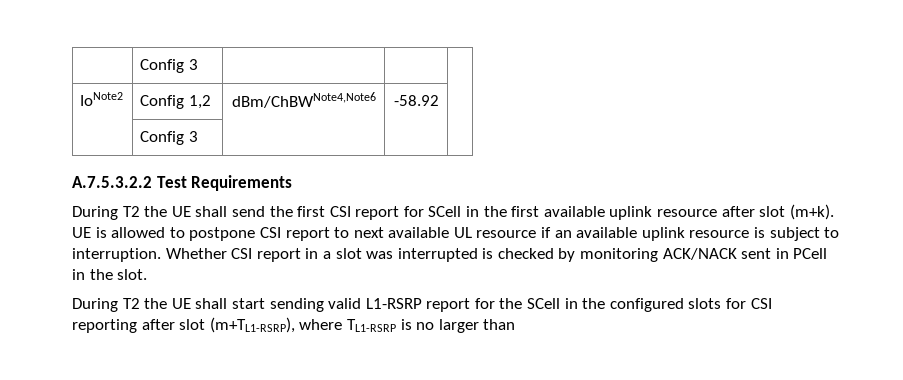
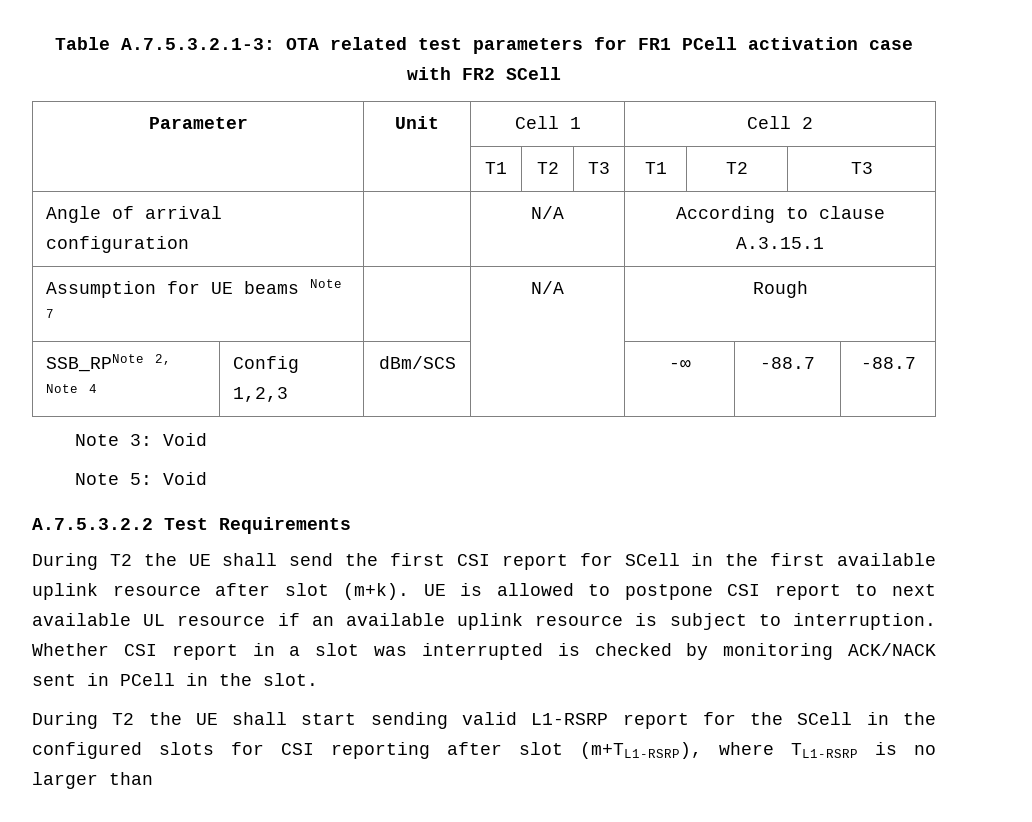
[140,59,198,73] [80,92,124,106] [140,95,211,109] [231,92,376,108] [393,95,439,106] [140,131,198,145] | Config 3 | | | // IoNote2 | Config 1,2 | dBm/ChBWNote4,Note6 | -58.92 | // | Config 3 | | | -> [55,37,913,54] [407,67,561,80] [148,117,248,129] [395,116,439,129] [514,116,581,129] [747,116,813,129] [485,162,507,174] [536,162,559,174] [588,162,610,174] [644,162,667,174] [726,162,748,174] [850,162,873,174] [46,206,223,223] [46,236,190,253] [531,206,564,219] [675,206,885,223] [736,237,824,249] [46,279,343,298] [46,309,55,318] [531,281,564,294] [752,281,808,298] [46,354,172,372] [46,384,98,393] [233,356,300,373] [233,387,289,402] [378,356,456,369] [668,360,691,369] [760,357,815,369] [860,357,916,369] [75,433,208,446] [75,472,208,485] Table A.7.5.3.2.1-3: OTA related test parameters for FR1 PCell activation case with FR2 SCell // Parameter | Unit | Cell 1 | Cell 2 // | | T1 | T2 | T3 | T1 | T2 | T3 // Angle of arrival configuration | | N/A | According to clause A.3.15.1 // Assumption for UE beams Note 7 | | N/A | Rough // SSB_RPNote 2, Note 4 | Config 1,2,3 | dBm/SCS | | -∞ | -88.7 | -88.7 // Note 3: Void // Note 5: Void

